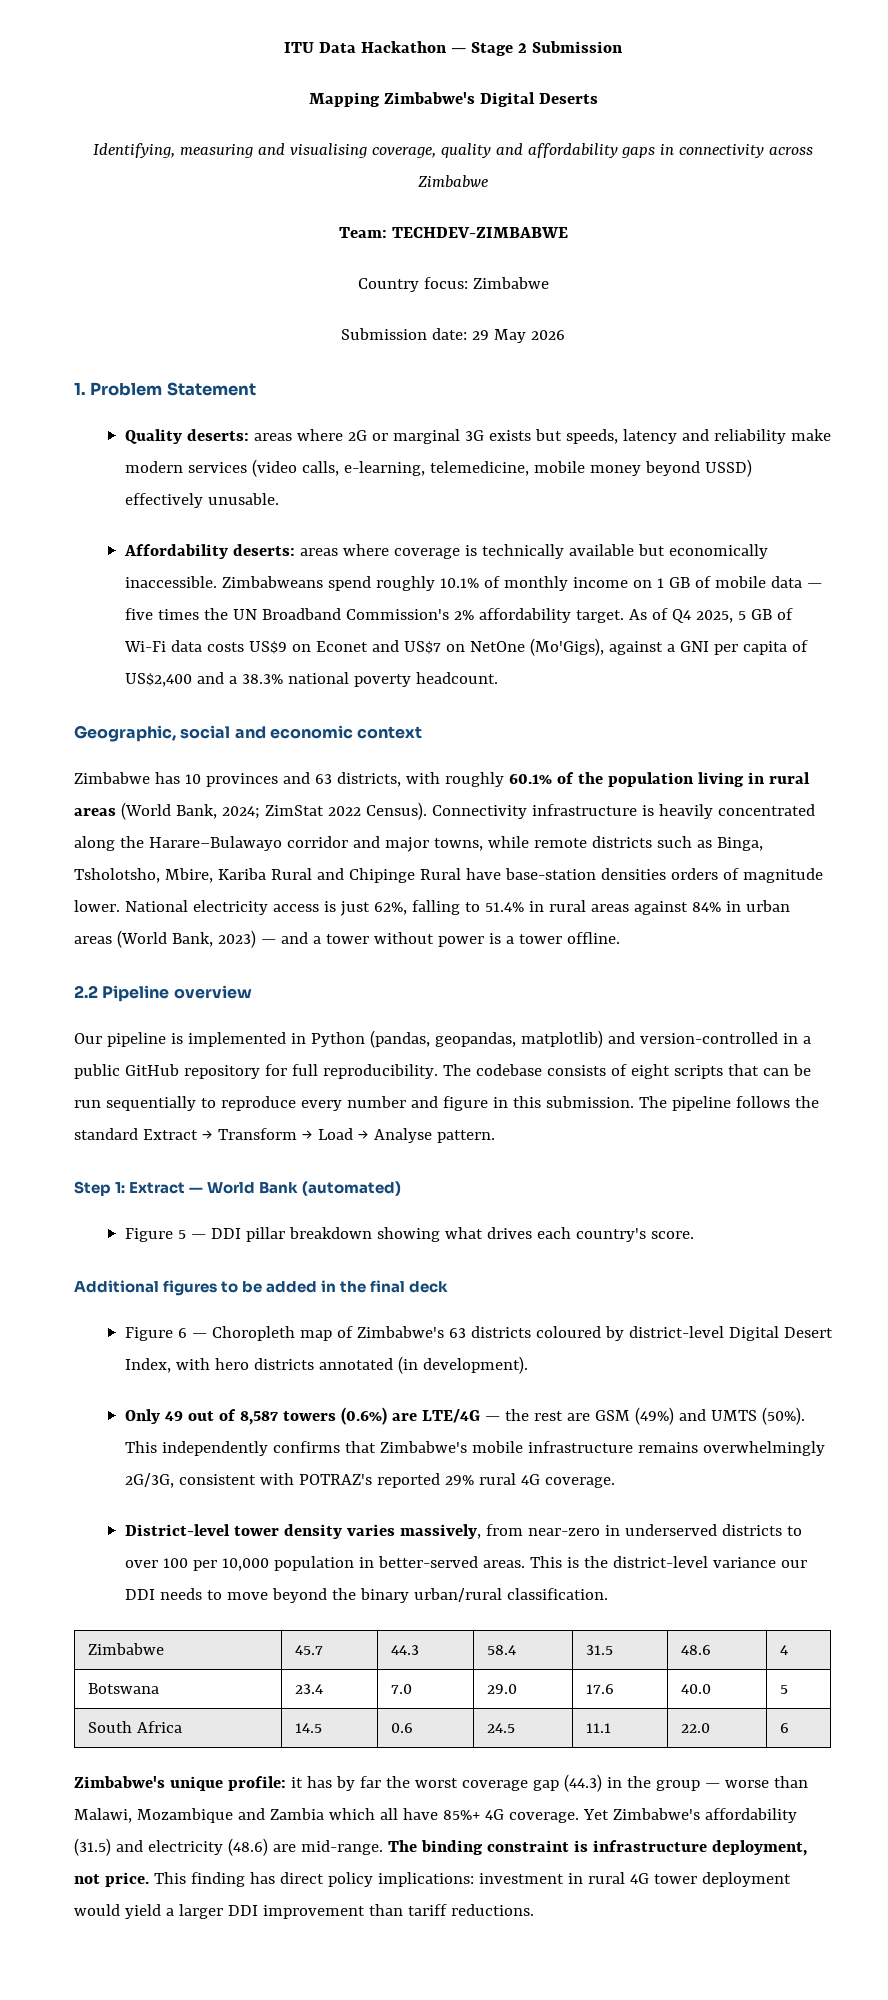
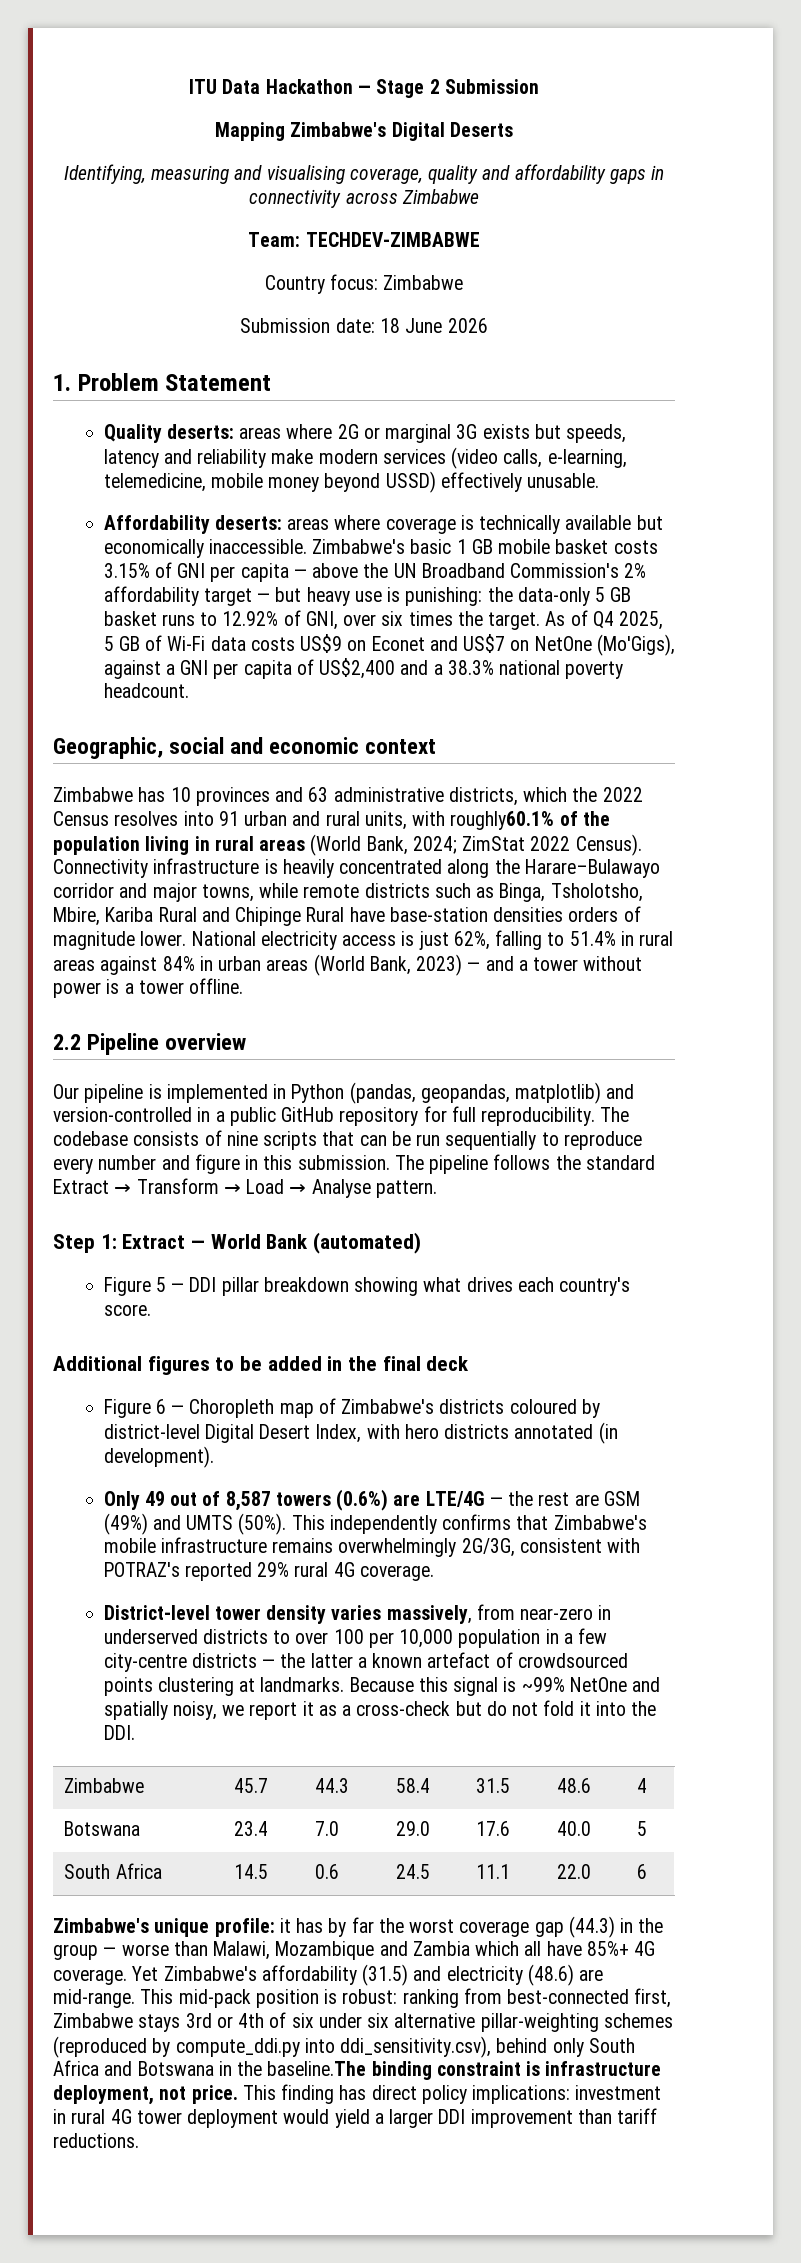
[472,329,526,343] 29 May -> [380,318,443,333] 18 June
[221,576,822,591] [124,608,199,620] Zimbabweans spend roughly 10.1% of monthly income on 1 GB of mobile data — five times -> [312,539,658,554] [103,562,359,582] Zimbabwe's basic 1 GB mobile basket costs 3.15% of GNI per capita — above
(571, 615) none -> [203,587,632,606] [103,610,483,630] target — but heavy use is punishing: the data-only 5 GB basket runs to 12.92% of GNI, over six times the
[336,772,552,787] districts, with roughly 60.1% -> [333,787,643,806] [53,811,555,830] administrative districts, which the 2022 Census resolves into 91 urban and rural units, with roughly60.1%
[630,1064,670,1079] eight -> [226,1131,258,1146] nine
[448,1328,466,1338] 63 -> (435, 1406) none
[377,1556,807,1568] [124,1588,608,1603] better-served areas. This is the district-level variance our DDI needs to move beyond the binary urban/rural classification. -> [563,1628,608,1644] [103,1652,628,1672] [103,1677,661,1696] [103,1700,657,1720] [103,1725,135,1740] a few city-centre districts — the latter a known artefact of crowdsourced points clustering at landmarks. Because this signal is ~99% NetOne and spatially noisy, we report it as a cross-check but do not fold it into the DDI.
[387,1840,417,1852] The -> [140,1988,672,2008] [53,2012,673,2032] [53,2036,635,2058] [53,2060,367,2076] This mid-pack position is robust: ranking from best-connected first, Zimbabwe stays 3rd or 4th of six under six alternative pillar-weighting schemes (reproduced by compute_ddi.py into ddi_sensitivity.csv), behind only South Africa and Botswana in the baseline.The

